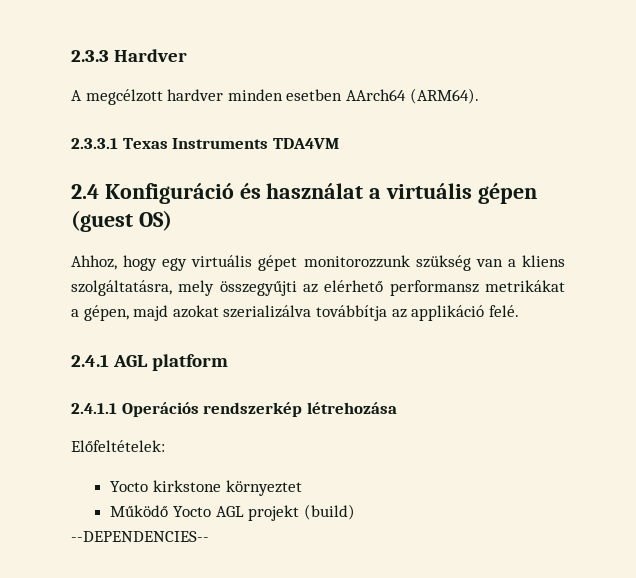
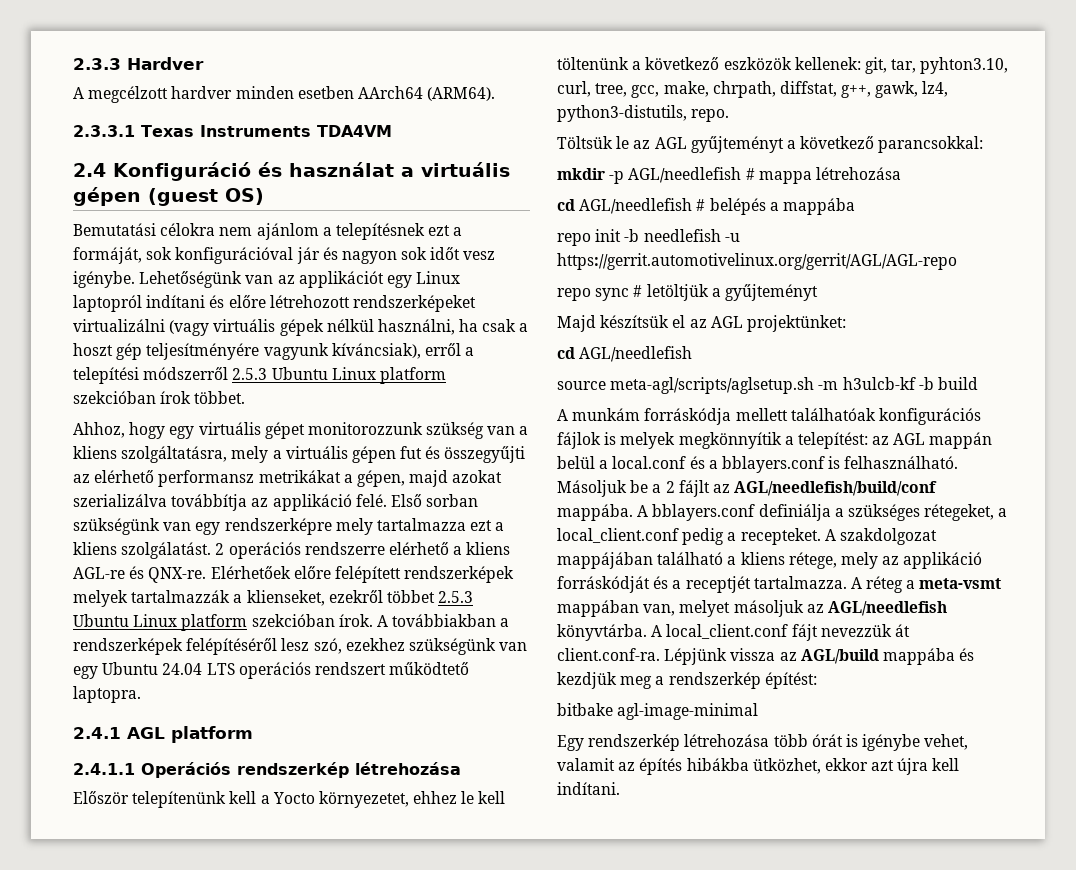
(172, 220) none -> [73,223,463,240] [73,247,496,264] [73,271,461,288] [73,295,476,312] [73,319,529,336] [73,343,475,360] [73,367,446,384] [73,391,246,404] // Bemutatási célokra nem ajánlom a telepítésnek ezt a formáját, sok konfigurációval jár és nagyon sok időt vesz igénybe. Lehetőségünk van az applikációt egy Linux laptopról indítani és előre létrehozott rendszerképeket virtualizálni (vagy virtuális gépek nélkül használni, ha csak a hoszt gép teljesítményére vagyunk kíváncsiak), erről a telepítési módszerről 2.5.3 Ubuntu Linux platform szekcióban írok többet.
(215, 288) none -> [272,446,441,463] a virtuális gépen fut és
(519, 311) none -> [390,494,479,507] [73,518,505,535] [73,542,511,559] [73,566,515,583] [73,590,474,607] [73,614,510,631] [73,638,528,655] [73,662,470,679] [73,686,141,703] Első sorban szükségünk van egy rendszerképre mely tartalmazza ezt a kliens szolgálatást. 2 operációs rendszerre elérhető a kliens AGL-re és QNX-re. Elérhetőek előre felépített rendszerképek melyek tartalmazzák a klienseket, ezekről többet 2.5.3 Ubuntu Linux platform szekcióban írok. A továbbiakban a rendszerképek felépítéséről lesz szó, ezekhez szükségünk van egy Ubuntu 24.04 LTS operációs rendszert működtető laptopra.
[71,440,165,452] [110,480,302,496] [110,504,355,521] [71,531,209,542] Előfeltételek: // Yocto kirkstone környeztet // Működő Yocto AGL projekt (build) // --DEPENDENCIES-- -> [73,791,506,808] [557,57,1009,74] [557,81,949,98] [557,105,730,122] [557,136,984,153] [557,167,901,184] [557,198,855,215] [557,229,740,246] [557,253,957,270] [557,284,818,301] [557,315,846,332] [557,346,693,362] [557,377,978,394] [557,408,981,425] [557,432,993,449] [557,456,959,473] [557,480,938,497] [557,504,1008,521] [557,528,937,545] [557,552,983,569] [557,576,1002,593] [557,600,947,617] [557,624,910,641] [557,648,975,665] [557,672,817,689] [557,703,759,720] [557,734,969,751] [557,758,960,775] [557,782,620,795] Először telepítenünk kell a Yocto környezetet, ehhez le kell töltenünk a következő eszközök kellenek: git, tar, pyhton3.10, curl, tree, gcc, make, chrpath, diffstat, g++, gawk, lz4, python3-distutils, repo. // Töltsük le az AGL gyűjteményt a következő parancsokkal: // mkdir -p AGL/needlefish # mappa létrehozása // cd AGL/needlefish # belépés a mappába // repo init -b needlefish -u https://gerrit.automotivelinux.org/gerrit/AGL/AGL-repo // repo sync # letöltjük a gyűjteményt // Majd készítsük el az AGL projektünket: // cd AGL/needlefish // source meta-agl/scripts/aglsetup.sh -m h3ulcb-kf -b build // A munkám forráskódja mellett találhatóak konfigurációs fájlok is melyek megkönnyítik a telepítést: az AGL mappán belül a local.conf és a bblayers.conf is felhasználható. Másoljuk be a 2 fájlt az AGL/needlefish/build/conf mappába. A bblayers.conf definiálja a szükséges rétegeket, a local_client.conf pedig a recepteket. A szakdolgozat mappájában található a kliens rétege, mely az applikáció forráskódját és a receptjét tartalmazza. A réteg a meta-vsmt mappában van, melyet másoljuk az AGL/needlefish könyvtárba. A local_client.conf fájt nevezzük át client.conf-ra. Lépjünk vissza az AGL/build mappába és kezdjük meg a rendszerkép építést: // bitbake agl-image-minimal // Egy rendszerkép létrehozása több órát is igénybe vehet, valamit az építés hibákba ütközhet, ekkor azt újra kell indítani.

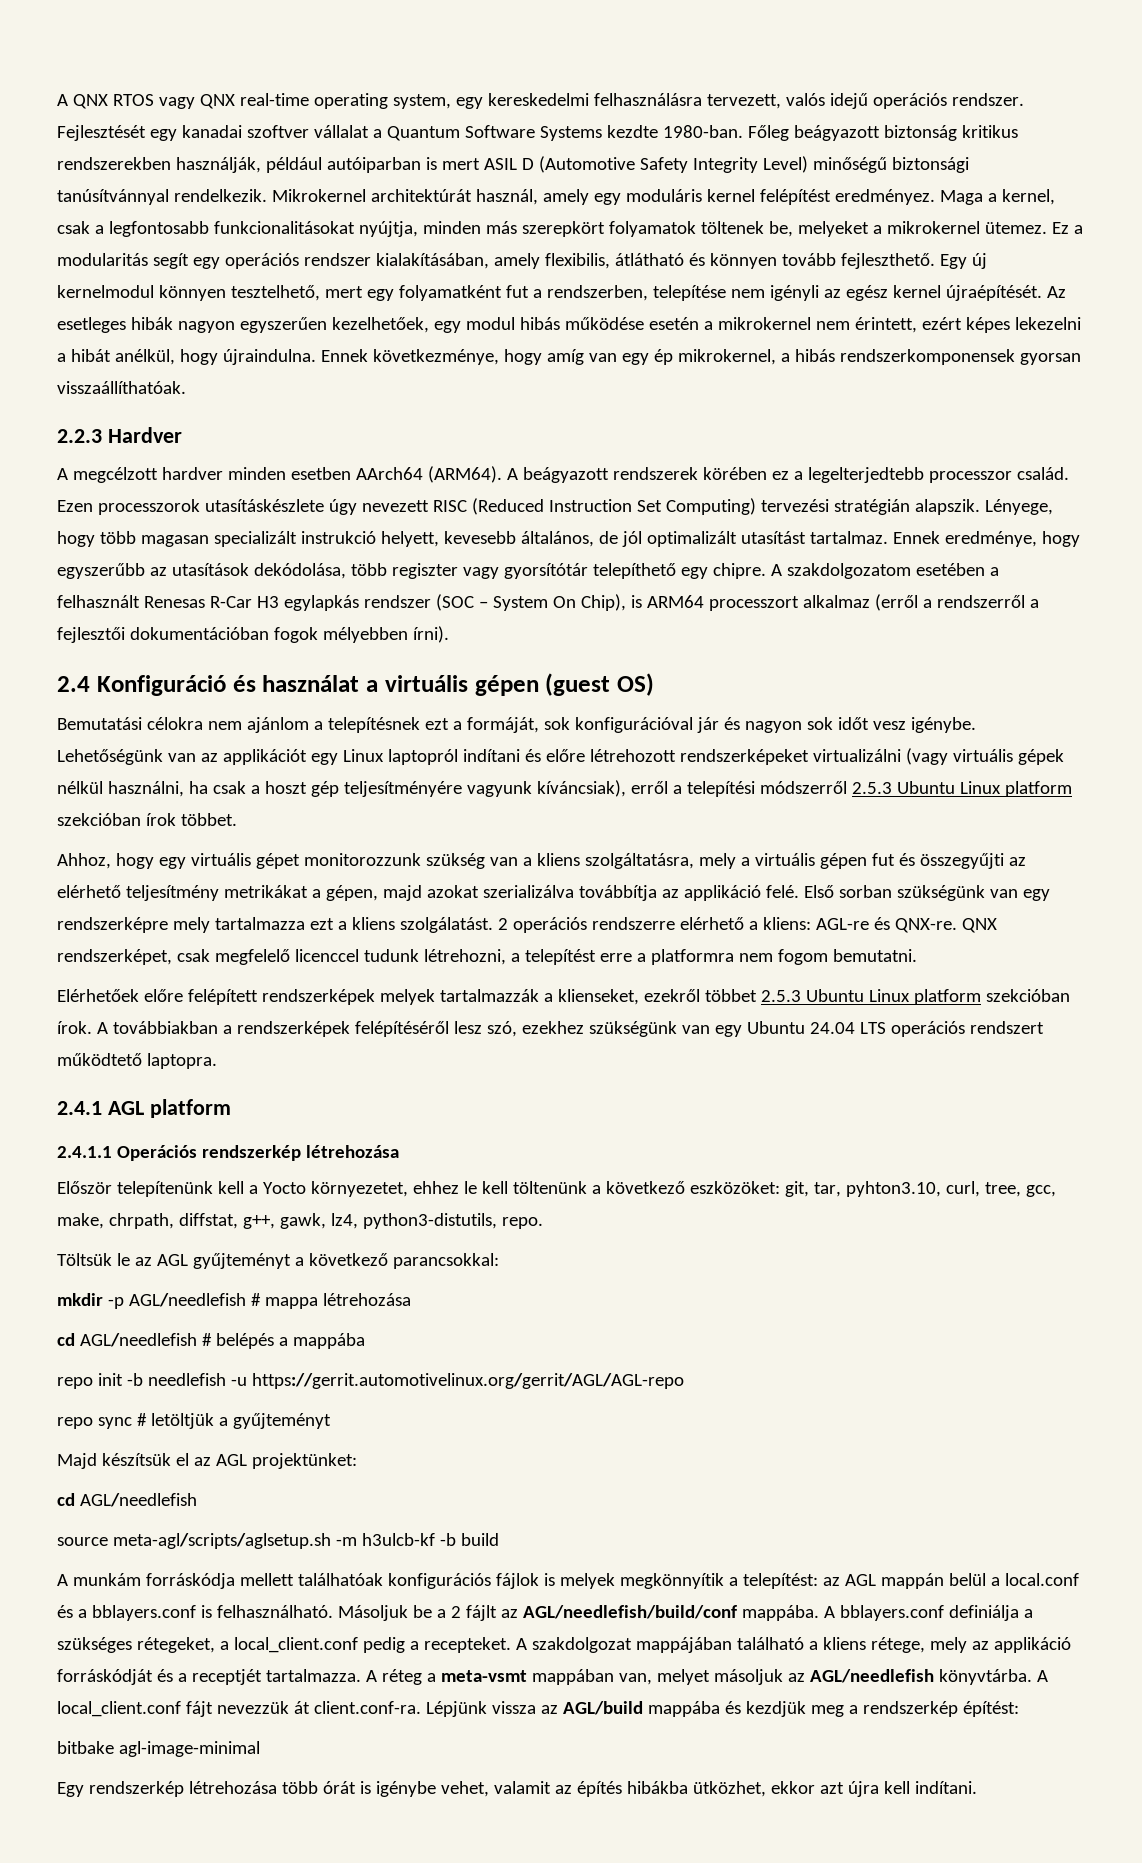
[73,58,121,70] 2.3.3 -> [57,93,1024,109] [57,125,1018,141] [57,156,969,173] [57,189,1055,205] [57,221,1083,237] [57,253,987,269] [57,285,1066,301] [57,317,1081,333] [57,349,1081,365] [57,381,186,394] [57,429,102,443] A QNX RTOS vagy QNX real-time operating system, egy kereskedelmi felhasználásra tervezett, valós idejű operációs rendszer. Fejlesztését egy kanadai szoftver vállalat a Quantum Software Systems kezdte 1980-ban. Főleg beágyazott biztonság kritikus rendszerekben használják, például autóiparban is mert ASIL D (Automotive Safety Integrity Level) minőségű biztonsági tanúsítvánnyal rendelkezik. Mikrokernel architektúrát használ, amely egy moduláris kernel felépítést eredményez. Maga a kernel, csak a legfontosabb funkcionalitásokat nyújtja, minden más szerepkört folyamatok töltenek be, melyeket a mikrokernel ütemez. Ez a modularitás segít egy operációs rendszer kialakításában, amely flexibilis, átlátható és könnyen tovább fejleszthető. Egy új kernelmodul könnyen tesztelhető, mert egy folyamatként fut a rendszerben, telepítése nem igényli az egész kernel újraépítését. Az esetleges hibák nagyon egyszerűen kezelhetőek, egy modul hibás működése esetén a mikrokernel nem érintett, ezért képes lekezelni a hibát anélkül, hogy újraindulna. Ennek következménye, hogy amíg van egy ép mikrokernel, a hibás rendszerkomponensek gyorsan visszaállíthatóak. // 2.2.3
[73,125,392,137] // 2.3.3.1 Texas Instruments TDA4VM -> [506,467,1069,483] [57,498,1053,515] [57,531,1080,547] [57,563,999,579] [57,594,1039,611] [57,626,449,643] A beágyazott rendszerek körében ez a legelterjedtebb processzor család. Ezen processzorok utasításkészlete úgy nevezett RISC (Reduced Instruction Set Computing) tervezési stratégián alapszik. Lényege, hogy több magasan specializált instrukció helyett, kevesebb általános, de jól optimalizált utasítást tartalmaz. Ennek eredménye, hogy egyszerűbb az utasítások dekódolása, több regiszter vagy gyorsítótár telepíthető egy chipre. A szakdolgozatom esetében a felhasznált Renesas R-Car H3 egylapkás rendszer (SOC – System On Chip), is ARM64 processzort alkalmaz (erről a rendszerről a fejlesztői dokumentációban fogok mélyebben írni).
[158,470,255,487] performansz -> [125,885,219,901] teljesítmény
[466,542,511,555] kliens -> [762,917,811,930] kliens:
(207, 575) none -> [961,918,997,933] [57,949,917,965] QNX rendszerképet, csak megfelelő licenccel tudunk létrehozni, a telepítést erre a platformra nem fogom bemutatni. //
[723,57,861,70] eszközök kellenek: -> [689,1181,780,1194] eszközöket:

